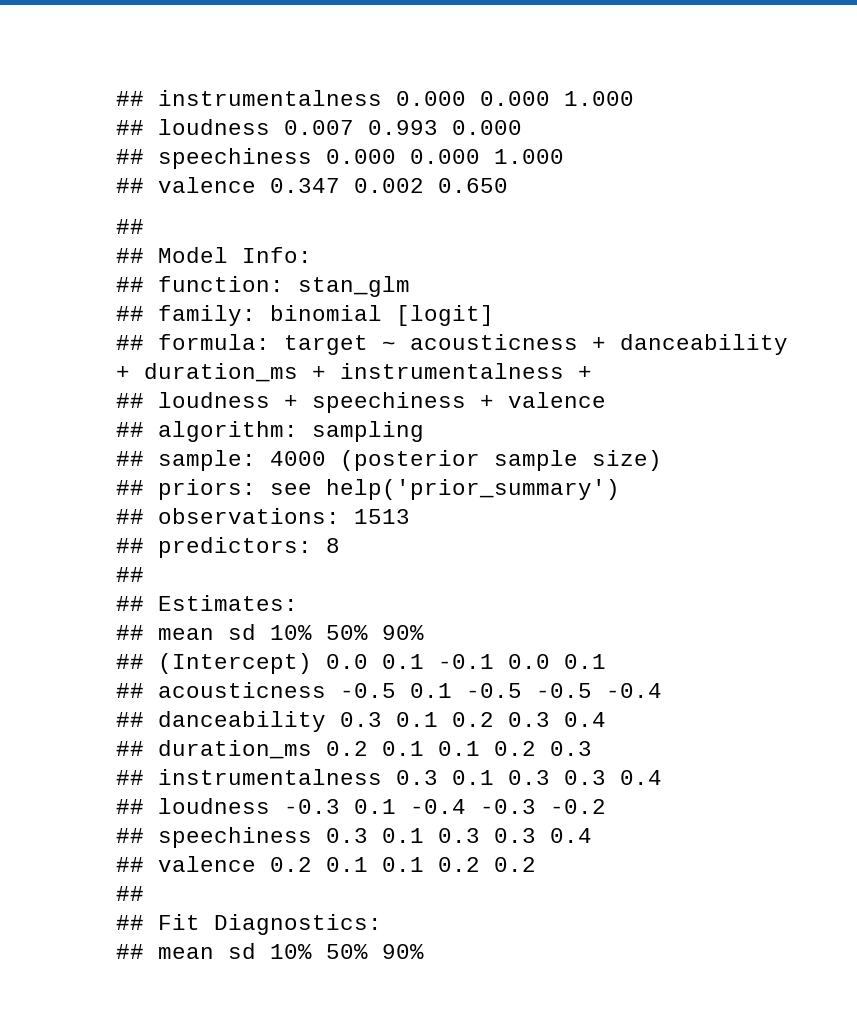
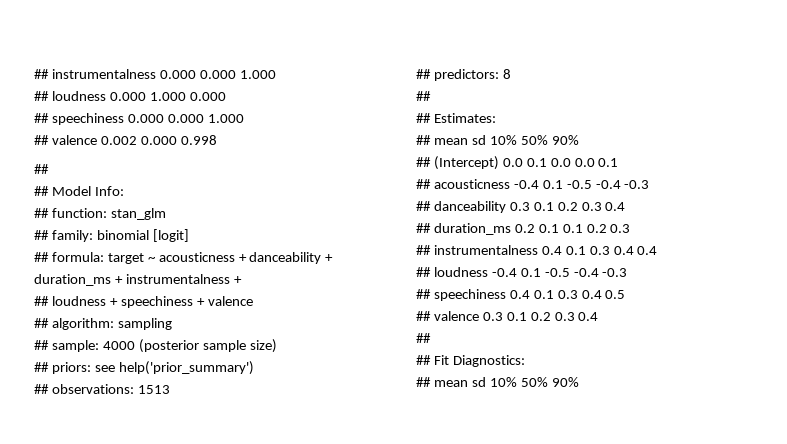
[284,120,438,135] 0.007 0.993 -> [109,92,186,101] 0.000 1.000
[270,178,508,193] 0.347 0.002 0.650 -> [100,135,217,145] 0.002 0.000 0.998
[438,654,494,669] -0.1 -> [550,158,571,167] 0.0
[340,683,662,698] -0.5 0.1 -0.5 -0.5 -0.4 -> [513,180,650,189] -0.4 0.1 -0.5 -0.4 -0.3
[396,770,606,785] 0.3 0.1 0.3 0.3 -> [541,246,634,255] 0.4 0.1 0.3 0.4
[284,799,606,814] [116,827,592,848] [116,856,536,872] -0.3 0.1 -0.4 -0.3 -0.2 // ## speechiness 0.3 0.1 0.3 0.3 0.4 // ## valence 0.2 0.1 0.1 0.2 0.2 -> [491,268,628,277] [416,289,626,301] [416,311,599,321] -0.4 0.1 -0.5 -0.4 -0.3 // ## speechiness 0.4 0.1 0.3 0.4 0.5 // ## valence 0.3 0.1 0.2 0.3 0.4

